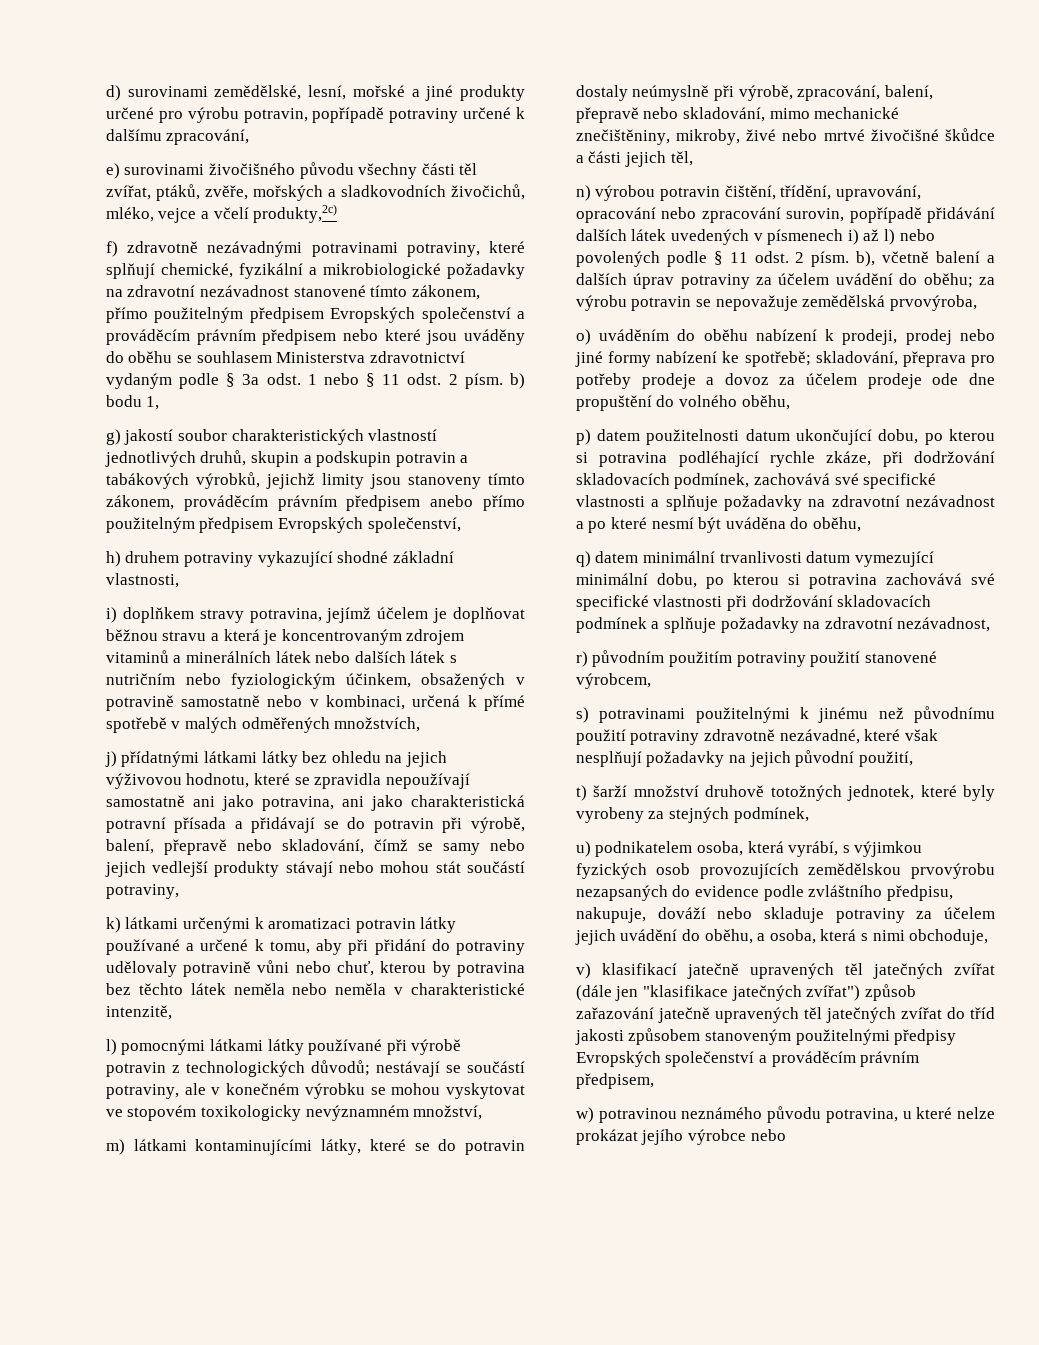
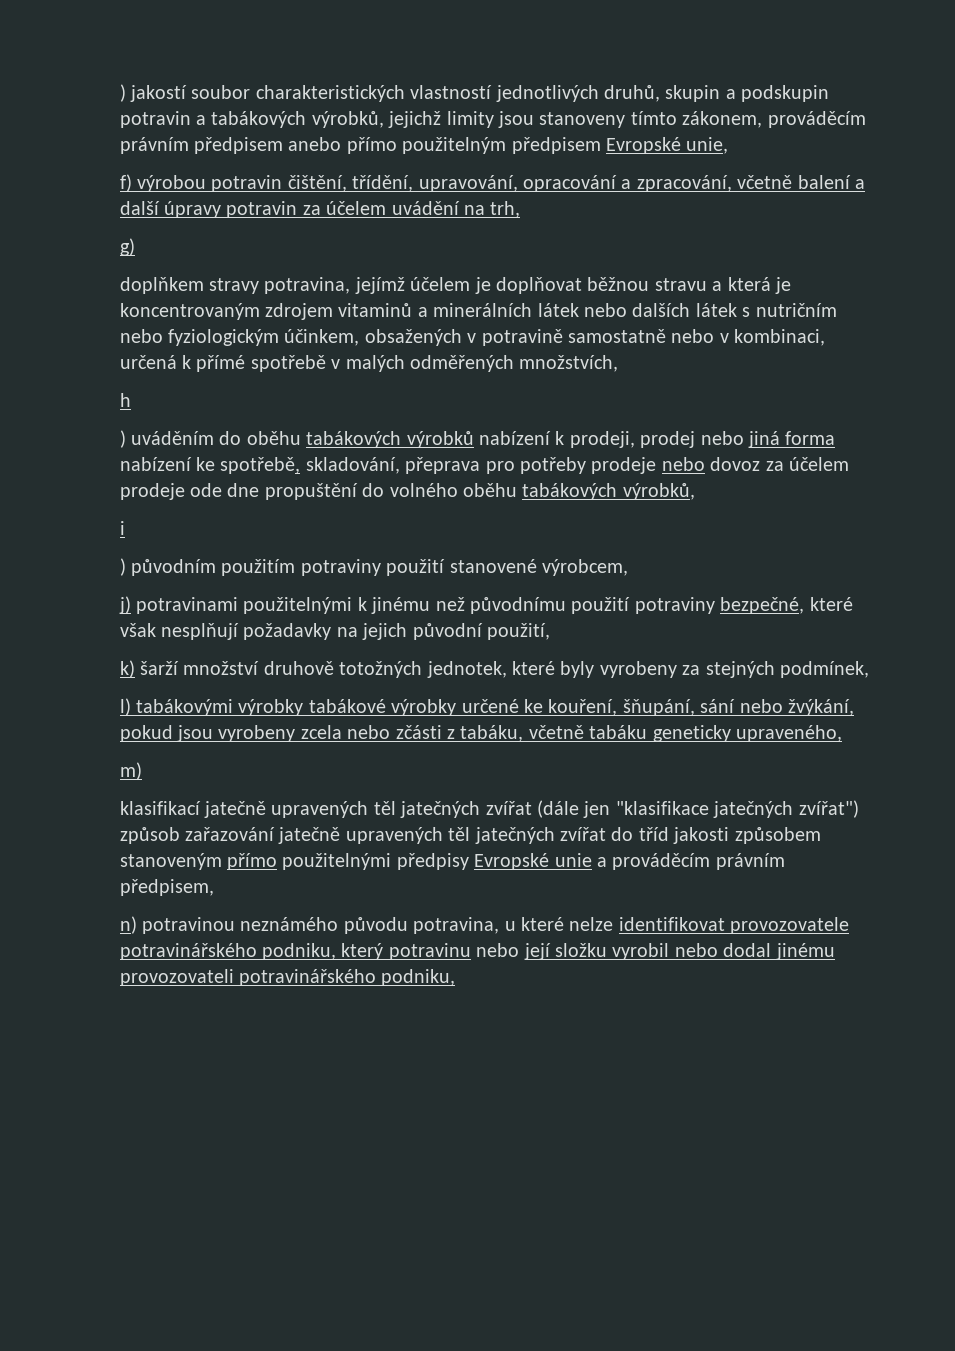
[105,85,525,101] [105,107,525,123] [105,129,250,145] [105,162,478,179] [105,184,525,201] [105,204,338,223] [105,241,525,257] [105,263,525,279] [105,285,480,300] [105,307,525,323] [105,329,525,345] [105,351,465,363] [105,373,526,389] [105,395,160,410] [105,429,121,445] d) surovinami zemědělské, lesní, mořské a jiné produkty určené pro výrobu potravin, popřípadě potraviny určené k dalšímu zpracování, // e) surovinami živočišného původu všechny části těl zvířat, ptáků, zvěře, mořských a sladkovodních živočichů, mléko, vejce a včelí produkty,2c) // f) zdravotně nezávadnými potravinami potraviny, které splňují chemické, fyzikální a mikrobiologické požadavky na zdravotní nezávadnost stanovené tímto zákonem, přímo použitelným předpisem Evropských společenství a prováděcím právním předpisem nebo které jsou uváděny do oběhu se souhlasem Ministerstva zdravotnictví vydaným podle § 3a odst. 1 nebo § 11 odst. 2 písm. b) bodu 1, // g) -> [119,84,126,102] )
[278,517,461,533] [105,551,454,567] [105,573,179,588] [105,607,117,623] Evropských společenství, // h) druhem potraviny vykazující shodné základní vlastnosti, // i) -> [605,137,729,154] [119,174,865,192] [119,201,521,218] [119,238,135,256] Evropské unie, // f) výrobou potravin čištění, třídění, upravování, opracování a zpracování, včetně balení a další úpravy potravin za účelem uvádění na trh, // g) //
[104,751,448,767] [105,773,470,789] [105,795,525,811] [105,817,525,833] [105,839,525,855] [104,861,525,877] [105,884,179,899] [105,917,457,933] [105,939,525,955] [105,960,525,977] [105,983,525,995] [105,1005,172,1020] [105,1039,462,1055] [105,1060,525,1077] [105,1083,525,1099] [105,1105,483,1121] [105,1139,525,1155] [575,85,933,101] [575,107,900,123] [575,128,995,145] [575,151,693,167] [575,185,921,201] [575,207,995,223] [575,229,935,245] [575,251,995,267] [575,273,995,289] [575,295,977,311] [575,329,591,345] j) přídatnými látkami látky bez ohledu na jejich výživovou hodnotu, které se zpravidla nepoužívají samostatně ani jako potravina, ani jako charakteristická potravní přísada a přidávají se do potravin při výrobě, balení, přepravě nebo skladování, čímž se samy nebo jejich vedlejší produkty stávají nebo mohou stát součástí potraviny, // k) látkami určenými k aromatizaci potravin látky používané a určené k tomu, aby při přidání do potraviny udělovaly potravině vůni nebo chuť, kterou by potravina bez těchto látek neměla nebo neměla v charakteristické intenzitě, // l) pomocnými látkami látky používané při výrobě potravin z technologických důvodů; nestávají se součástí potraviny, ale v konečném výrobku se mohou vyskytovat ve stopovém toxikologicky nevýznamném množství, // m) látkami kontaminujícími látky, které se do potravin dostaly neúmyslně při výrobě, zpracování, balení, přepravě nebo skladování, mimo mechanické znečištěniny, mikroby, živé nebo mrtvé živočišné škůdce a části jejich těl, // n) výrobou potravin čištění, třídění, upravování, opracování nebo zpracování surovin, popřípadě přidávání dalších látek uvedených v písmenech i) až l) nebo povolených podle § 11 odst. 2 písm. b), včetně balení a dalších úprav potraviny za účelem uvádění do oběhu; za výrobu potravin se nepovažuje zemědělská prvovýroba, // o) -> [119,393,131,407] [119,430,126,448] h // )
(748, 335) none -> [306,431,474,448] tabákových výrobků
[574,351,652,367] jiné formy -> [747,431,836,448] jiná forma
[744,351,811,367] spotřebě; -> [220,457,301,474] spotřebě,
[706,377,715,385] a -> [661,457,705,471] nebo
[741,395,790,410] [575,429,995,445] [575,451,995,467] [575,473,937,489] [575,495,995,511] [575,517,862,533] [575,551,934,567] [575,573,995,589] [575,595,932,611] [575,617,991,633] [575,651,588,667] oběhu, // p) datem použitelnosti datum ukončující dobu, po kterou si potravina podléhající rychle zkáze, při dodržování skladovacích podmínek, zachovává své specifické vlastnosti a splňuje požadavky na zdravotní nezávadnost a po které nesmí být uváděna do oběhu, // q) datem minimální trvanlivosti datum vymezující minimální dobu, po kterou si potravina zachovává své specifické vlastnosti při dodržování skladovacích podmínek a splňuje požadavky na zdravotní nezávadnost, // r) -> [462,483,695,500] [119,521,125,535] [119,558,126,576] oběhu tabákových výrobků, // i // )
[575,707,589,723] s) -> [118,596,131,614] j)
[704,729,860,744] zdravotně nezávadné, -> [720,597,805,614] bezpečné,
[575,785,587,801] t) -> [119,660,135,678] k)
[575,841,923,857] [575,863,995,879] [575,885,953,901] [575,907,995,923] [574,929,989,945] [575,963,591,979] u) podnikatelem osoba, která vyrábí, s výjimkou fyzických osob provozujících zemědělskou prvovýrobu nezapsaných do evidence podle zvláštního předpisu, nakupuje, dováží nebo skladuje potraviny za účelem jejich uvádění do oběhu, a osoba, která s nimi obchoduje, // v) -> [119,698,854,716] [119,725,842,742] [119,762,142,780] l) tabákovými výrobky tabákové výrobky určené ke kouření, šňupání, sání nebo žvýkání, pokud jsou vyrobeny zcela nebo zčásti z tabáku, včetně tabáku geneticky upraveného, // m) //
(792, 1037) none -> [226,853,277,870] přímo
[575,1051,755,1067] Evropských společenství -> [474,853,592,870] Evropské unie
[575,1107,594,1123] w) -> [119,916,137,934] n)
[575,1129,786,1145] prokázat jejího výrobce nebo -> [618,917,850,934] [119,943,835,960] [119,969,456,986] identifikovat provozovatele potravinářského podniku, který potravinu nebo její složku vyrobil nebo dodal jinému provozovateli potravinářského podniku,

